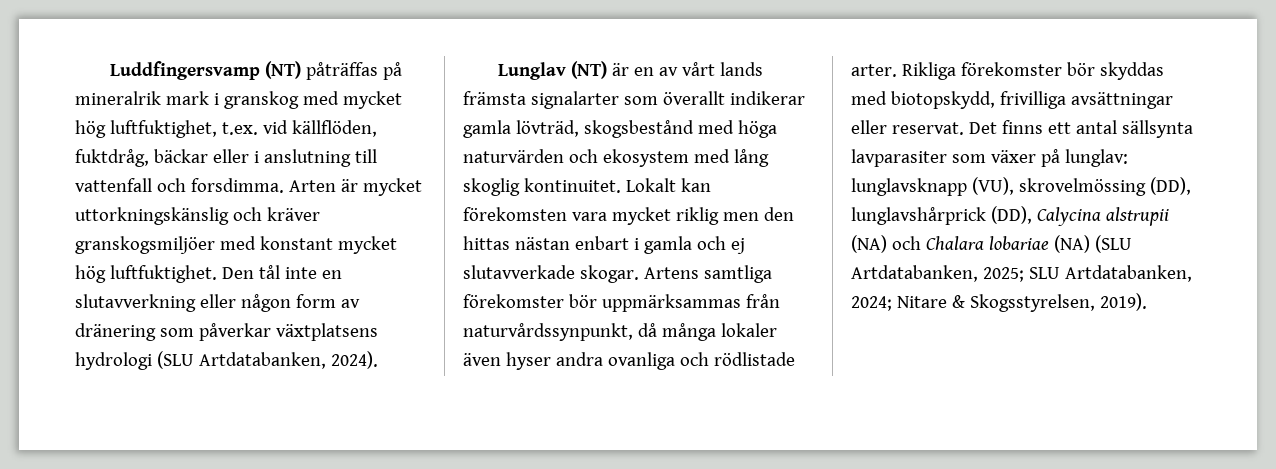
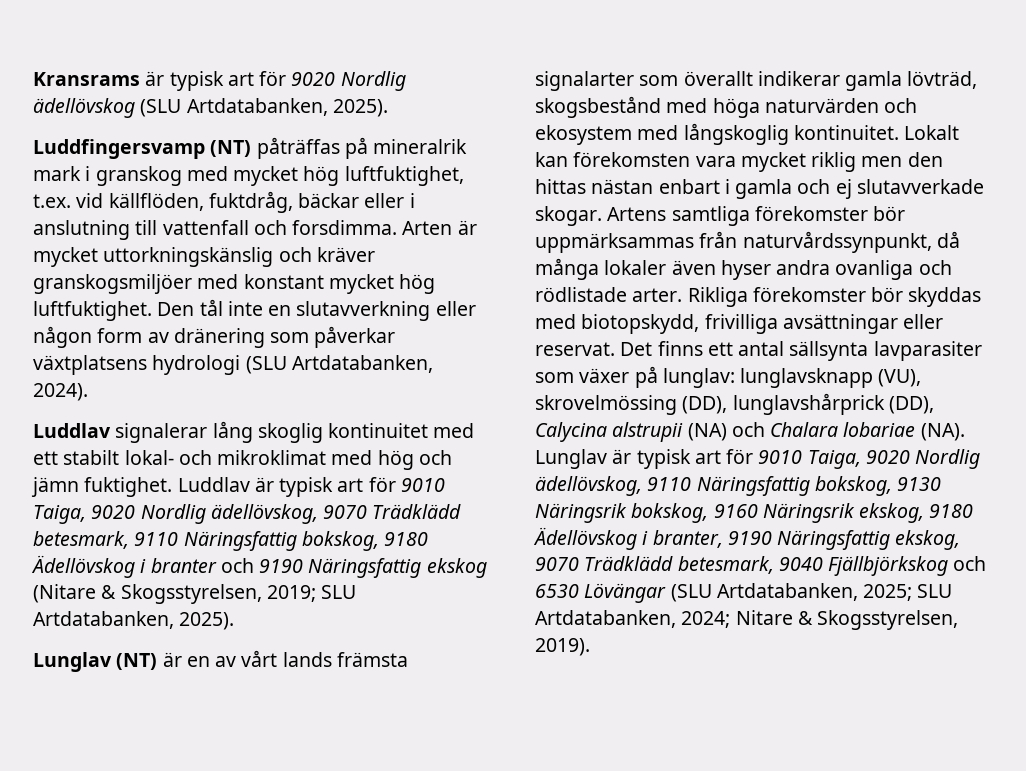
(110, 70) none -> [33,71,406,91] [33,98,388,118] Kransrams är typisk art för 9020 Nordlig ädellövskog (SLU Artdatabanken, 2025). //
(378, 360) none -> [33,421,475,443] [33,450,452,470] [31,477,445,497] [33,504,462,524] [33,531,429,551] [31,555,487,578] [33,584,357,604] [33,611,235,630] // Luddlav signalerar lång skoglig kontinuitet med ett stabilt lokal- och mikroklimat med hög och jämn fuktighet. Luddlav är typisk art för 9010 Taiga, 9020 Nordlig ädellövskog, 9070 Trädklädd betesmark, 9110 Näringsfattig bokskog, 9180 Ädellövskog i branter och 9190 Näringsfattig ekskog (Nitare & Skogsstyrelsen, 2019; SLU Artdatabanken, 2025).
[733,149,769,167] [463,178,520,196] lång skoglig -> [683,123,789,145] långskoglig
[1053,235,1090,253] (NA) -> [920,423,965,441] [535,449,981,469] [535,476,942,496] [535,503,974,523] [533,527,961,550] [535,556,987,576] [535,583,667,603] (NA). Lunglav är typisk art för 9010 Taiga, 9020 Nordlig ädellövskog, 9110 Näringsfattig bokskog, 9130 Näringsrik bokskog, 9160 Näringsrik ekskog, 9180 Ädellövskog i branter, 9190 Näringsfattig ekskog, 9070 Trädklädd betesmark, 9040 Fjällbjörkskog och 6530 Lövängar

